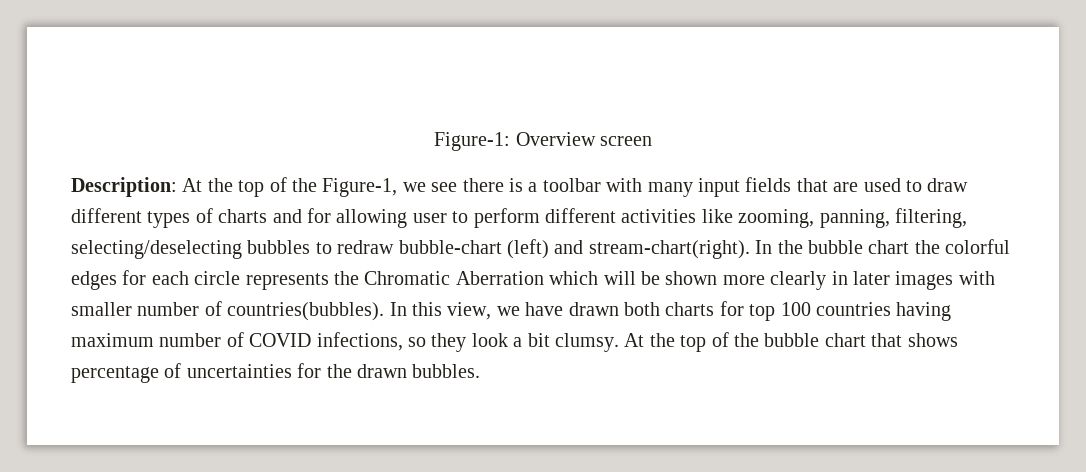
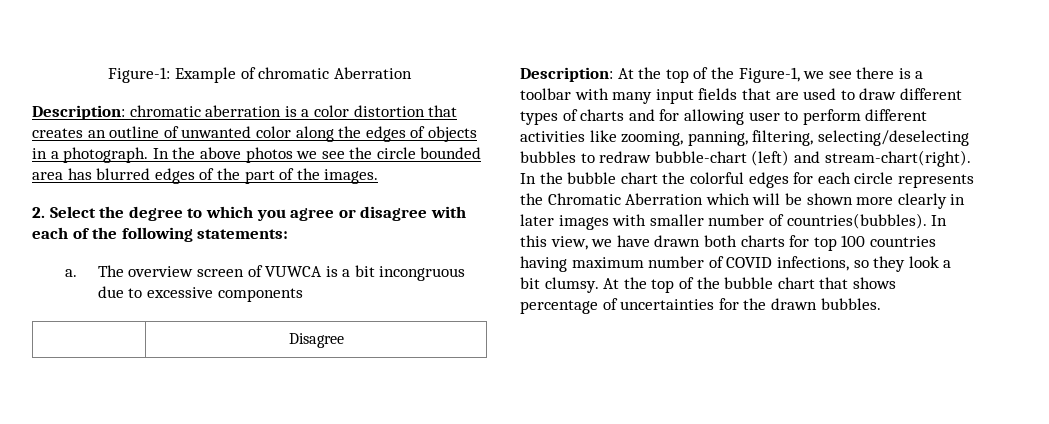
[515,132,652,146] Overview screen -> [174,67,412,83] [32,105,458,120] [32,126,477,142] [32,147,482,163] [32,168,379,184] [32,206,466,221] [32,227,289,242] [64,265,466,281] [97,286,303,302] [288,333,344,348] Example of chromatic Aberration // Description: chromatic aberration is a color distortion that creates an outline of unwanted color along the edges of objects in a photograph. In the above photos we see the circle bounded area has blurred edges of the part of the images. // 2. Select the degree to which you agree or disagree with each of the following statements: // a. The overview screen of VUWCA is a bit incongruous due to excessive components // | Disagree

